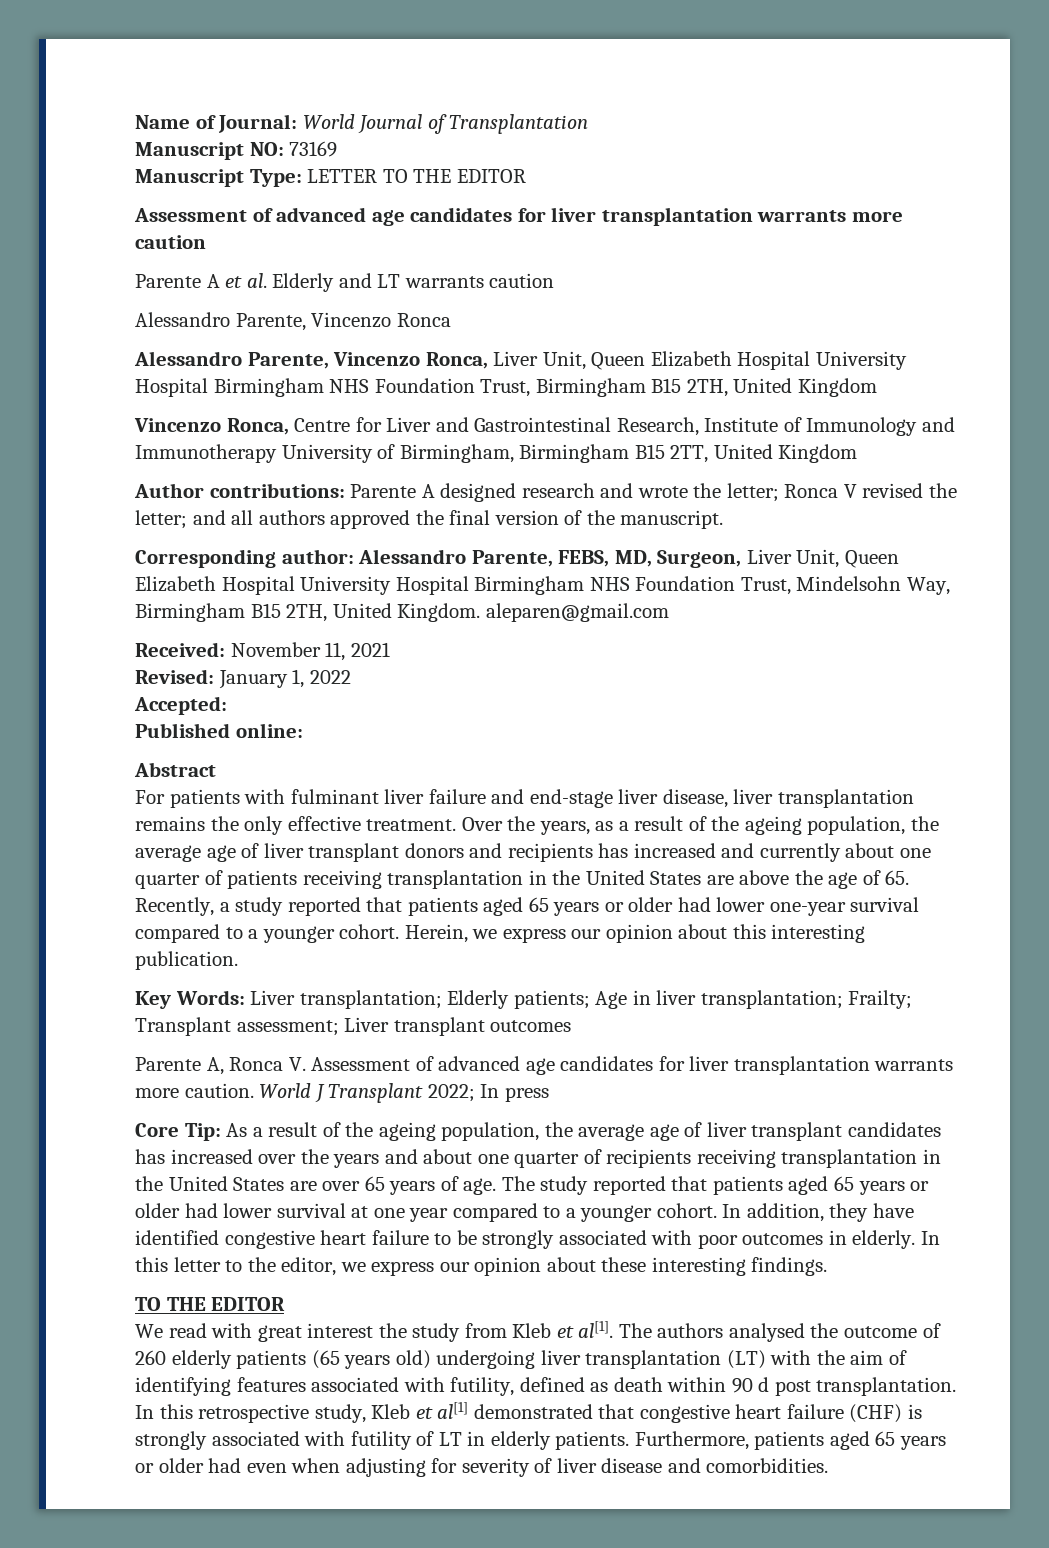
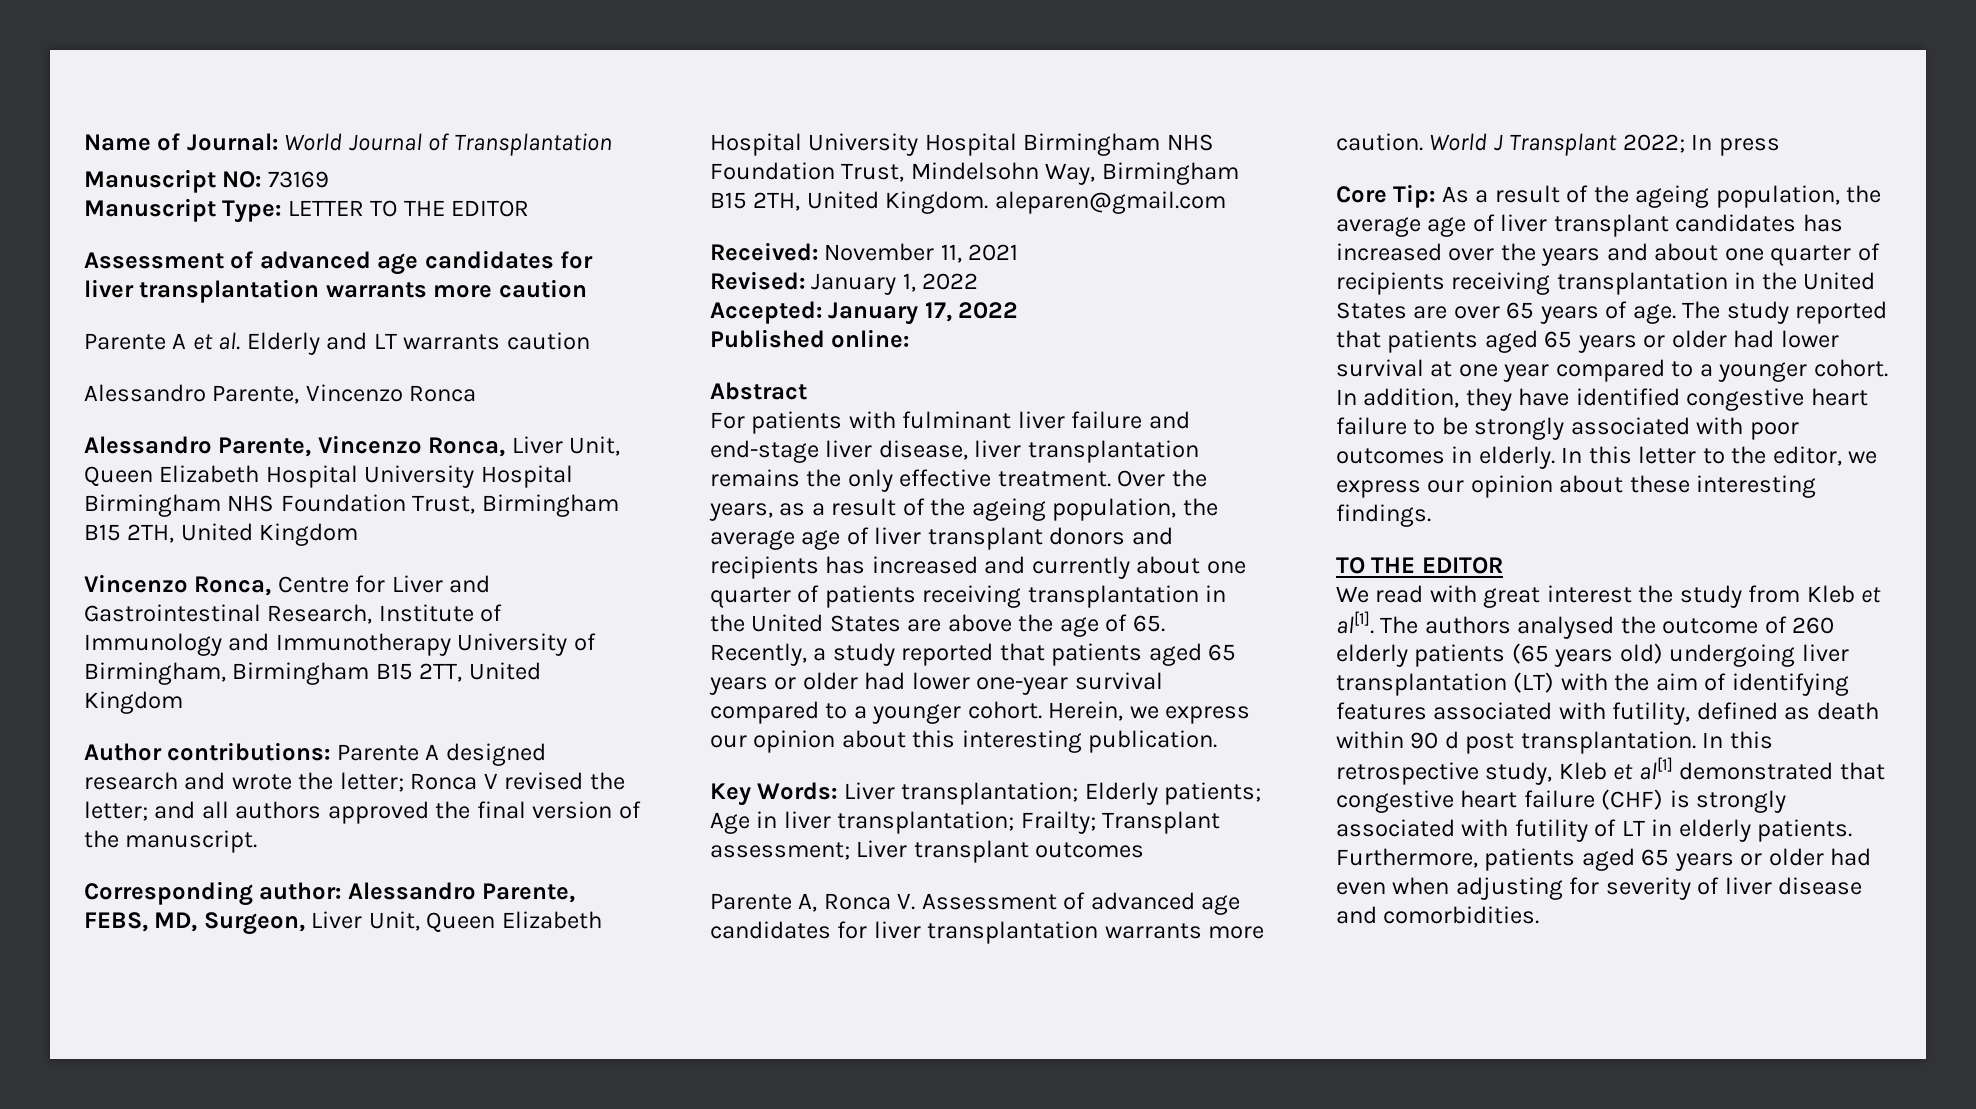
(227, 705) none -> [828,302,1019,325] January 17, 2022

